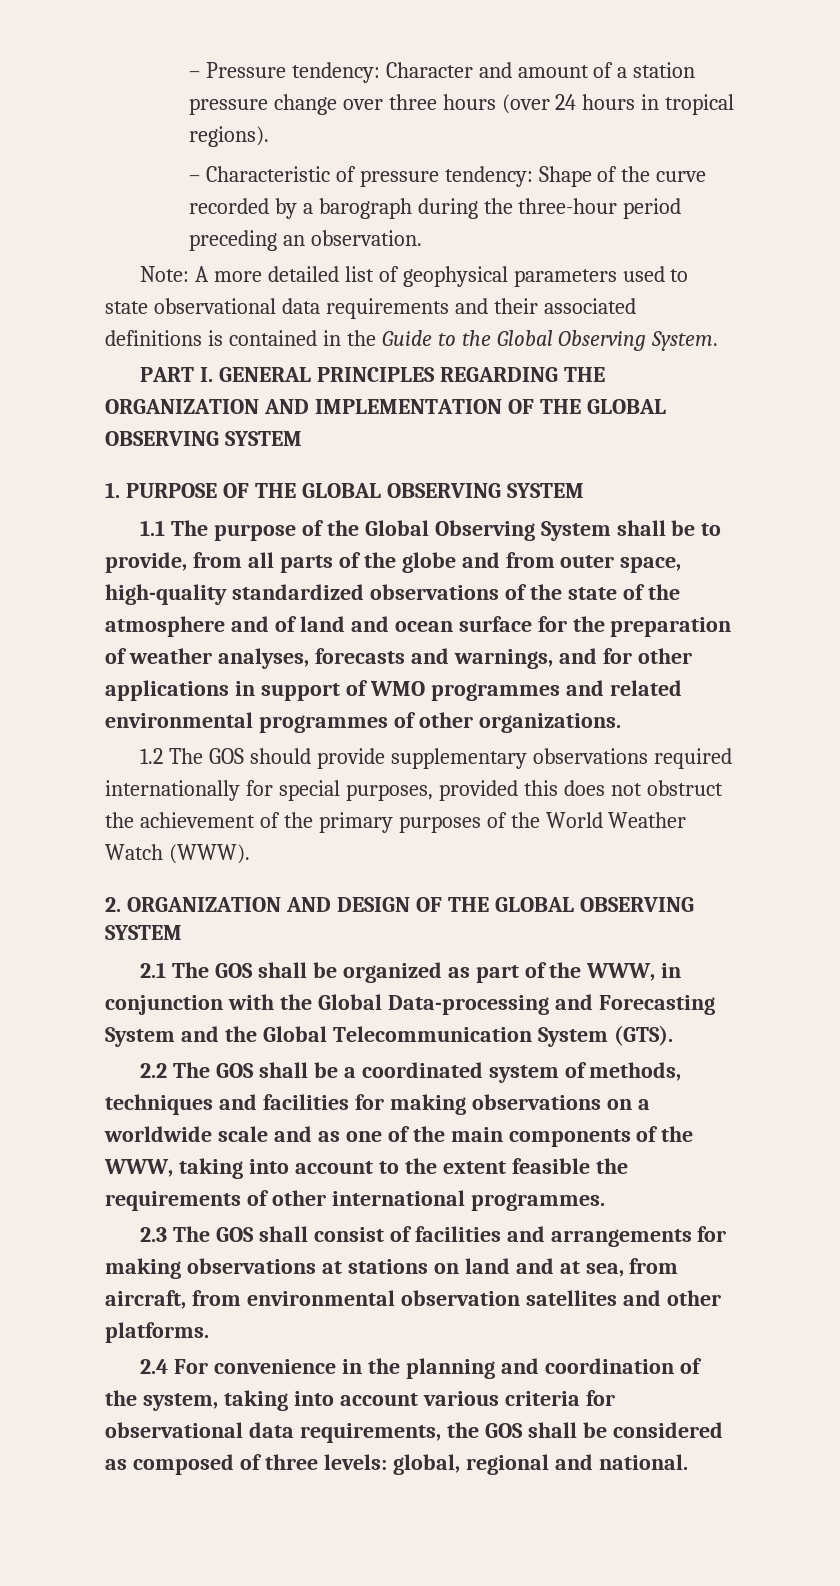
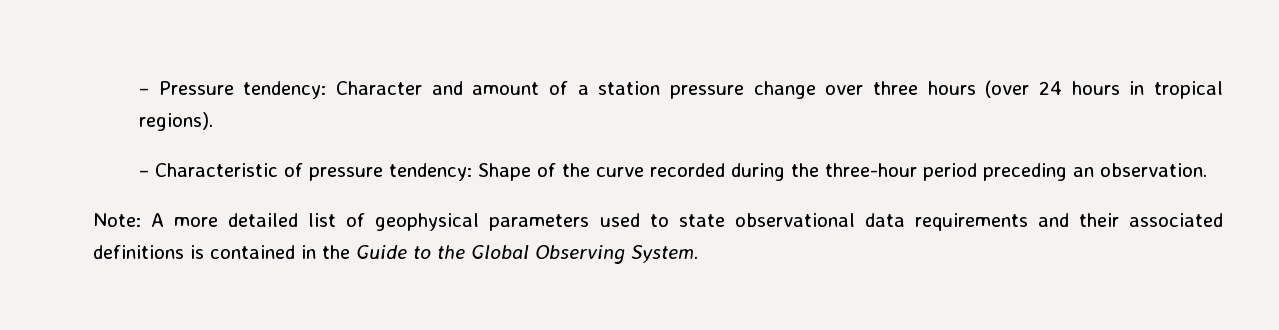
[274,198,412,219] by a barograph -> (725, 170) none
[140,367,605,382] [105,399,666,414] [105,431,302,446] [105,482,584,498] [140,520,722,541] [105,552,682,573] [105,584,680,605] [105,616,732,637] [105,648,692,669] [105,680,682,701] [105,712,621,733] [140,748,732,769] [105,780,723,801] [105,812,687,833] [105,844,250,864] [105,897,694,912] [105,925,182,940] [140,962,682,983] [105,994,715,1015] [105,1025,673,1047] [140,1062,682,1083] [105,1094,650,1115] [104,1126,694,1147] [104,1158,628,1179] [105,1190,605,1211] [140,1226,727,1247] [105,1258,679,1279] [105,1290,721,1309] [105,1322,209,1343] [140,1358,702,1379] [105,1390,615,1411] [105,1422,723,1443] [105,1454,688,1475] // PART I. GENERAL PRINCIPLES REGARDING THE ORGANIZATION AND IMPLEMENTATION OF THE GLOBAL OBSERVING SYSTEM // 1. PURPOSE OF THE GLOBAL OBSERVING SYSTEM // 1.1 The purpose of the Global Observing System shall be to provide, from all parts of the globe and from outer space, high-quality standardized observations of the state of the atmosphere and of land and ocean surface for the preparation of weather analyses, forecasts and warnings, and for other applications in support of WMO programmes and related environmental programmes of other organizations. // 1.2 The GOS should provide supplementary observations required internationally for special purposes, provided this does not obstruct the achievement of the primary purposes of the World Weather Watch (WWW). // 2. ORGANIZATION AND DESIGN OF THE GLOBAL OBSERVING SYSTEM // 2.1 The GOS shall be organized as part of the WWW, in conjunction with the Global Data-processing and Forecasting System and the Global Telecommunication System (GTS). // 2.2 The GOS shall be a coordinated system of methods, techniques and facilities for making observations on a worldwide scale and as one of the main components of the WWW, taking into account to the extent feasible the requirements of other international programmes. // 2.3 The GOS shall consist of facilities and arrangements for making observations at stations on land and at sea, from aircraft, from environmental observation satellites and other platforms. // 2.4 For convenience in the planning and coordination of the system, taking into account various criteria for observational data requirements, the GOS shall be considered as composed of three levels: global, regional and national. -> (698, 254) none

